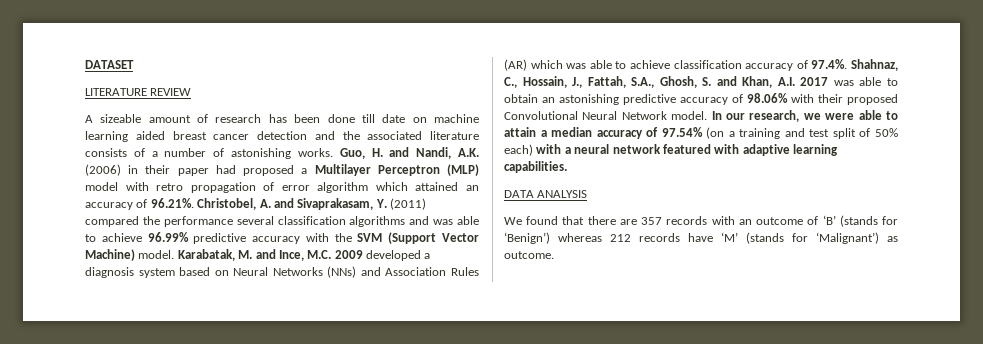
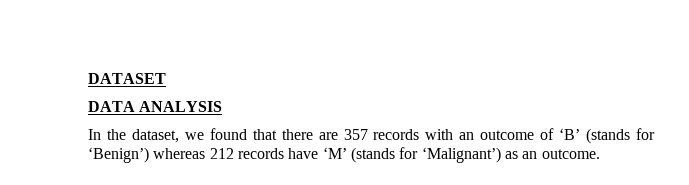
[85,88,192,96] [85,114,480,123] [85,131,479,142] [85,147,479,159] [85,164,479,176] [85,182,479,193] [85,198,426,210] [85,216,479,227] [85,232,479,244] [85,249,431,261] [85,266,479,278] [504,59,898,71] [504,76,898,88] [504,93,898,105] [504,110,898,122] [504,127,899,139] [504,144,838,156] [504,161,567,173] [504,190,588,198] [504,217,522,225] LITERATURE REVIEW // A sizeable amount of research has been done till date on machine learning aided breast cancer detection and the associated literature consists of a number of astonishing works. Guo, H. and Nandi, A.K. (2006) in their paper had proposed a Multilayer Perceptron (MLP) model with retro propagation of error algorithm which attained an accuracy of 96.21%. Christobel, A. and Sivaprakasam, Y. (2011) compared the performance several classification algorithms and was able to achieve 96.99% predictive accuracy with the SVM (Support Vector Machine) model. Karabatak, M. and Ince, M.C. 2009 developed a diagnosis system based on Neural Networks (NNs) and Association Rules (AR) which was able to achieve classification accuracy of 97.4%. Shahnaz, C., Hossain, J., Fattah, S.A., Ghosh, S. and Khan, A.I. 2017 was able to obtain an astonishing predictive accuracy of 98.06% with their proposed Convolutional Neural Network model. In our research, we were able to attain a median accuracy of 97.54% (on a training and test split of 50% each) with a neural network featured with adaptive learning capabilities. // DATA ANALYSIS // We -> [88,101,223,112] [88,129,204,143] DATA ANALYSIS // In the dataset, we
(898, 239) none -> [522,151,538,159] an

